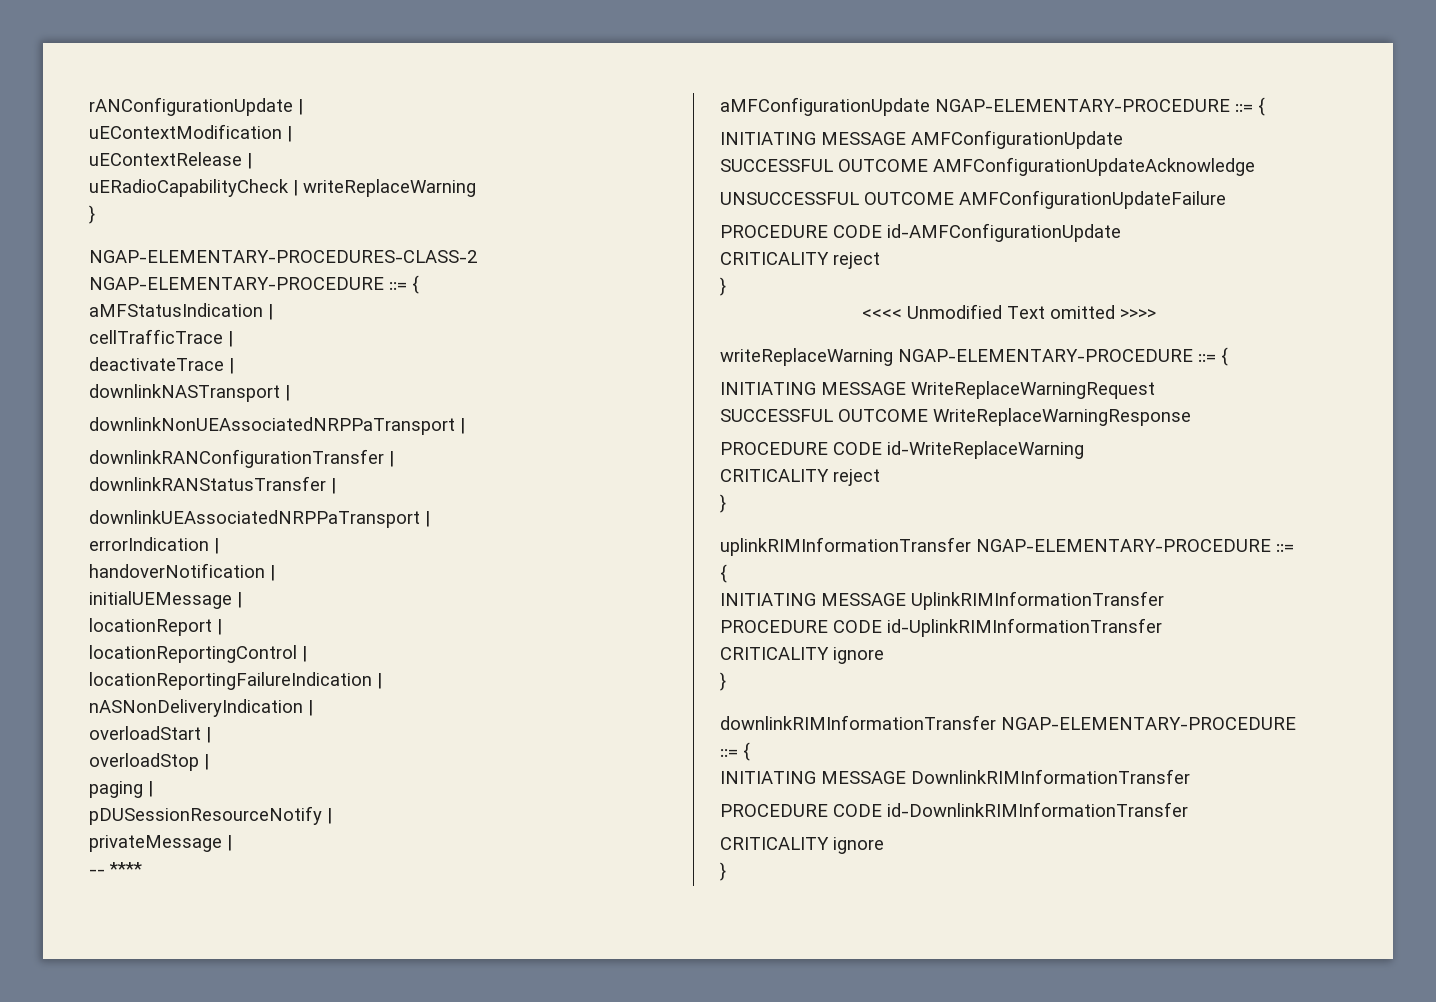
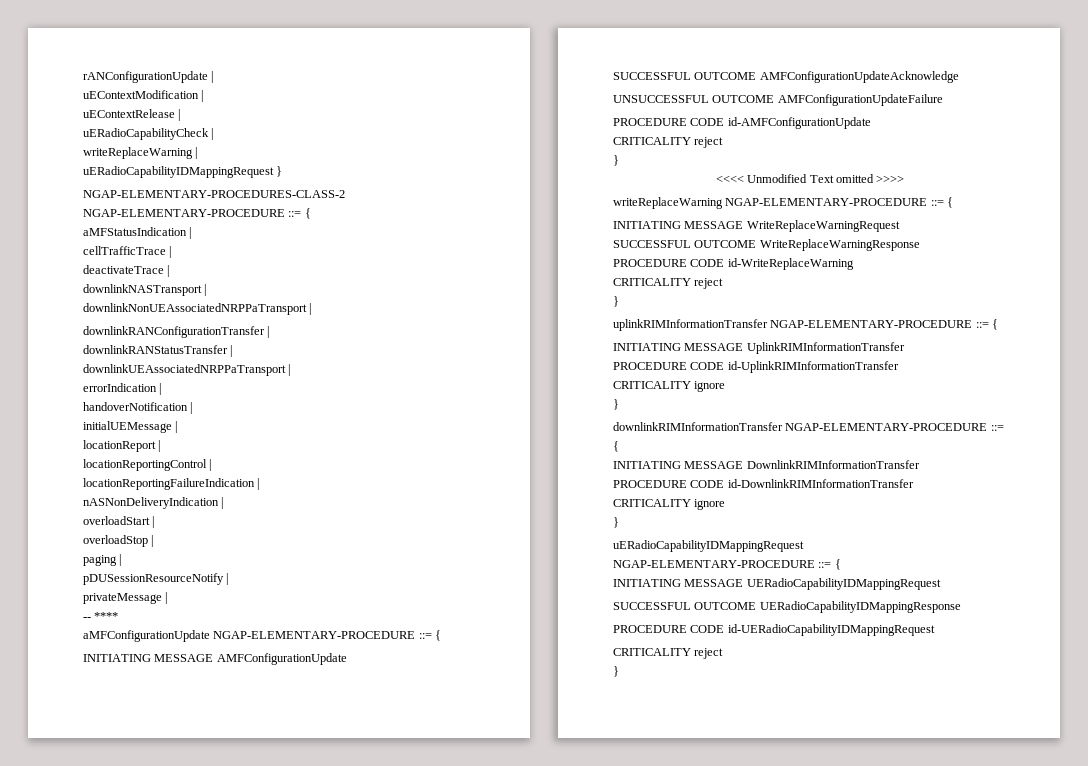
[303,179,476,197] writeReplaceWarning // -> [83,147,199,159] [83,166,274,178] // writeReplaceWarning | // uERadioCapabilityIDMappingRequest
(726, 871) none -> [613,540,804,552] [613,559,841,570] [613,578,941,590] [613,601,961,613] [613,624,935,636] [613,648,724,659] [613,666,619,677] // uERadioCapabilityIDMappingRequest NGAP-ELEMENTARY-PROCEDURE ::= { // INITIATING MESSAGE UERadioCapabilityIDMappingRequest // SUCCESSFUL OUTCOME UERadioCapabilityIDMappingResponse // PROCEDURE CODE id-UERadioCapabilityIDMappingRequest // CRITICALITY reject // }

